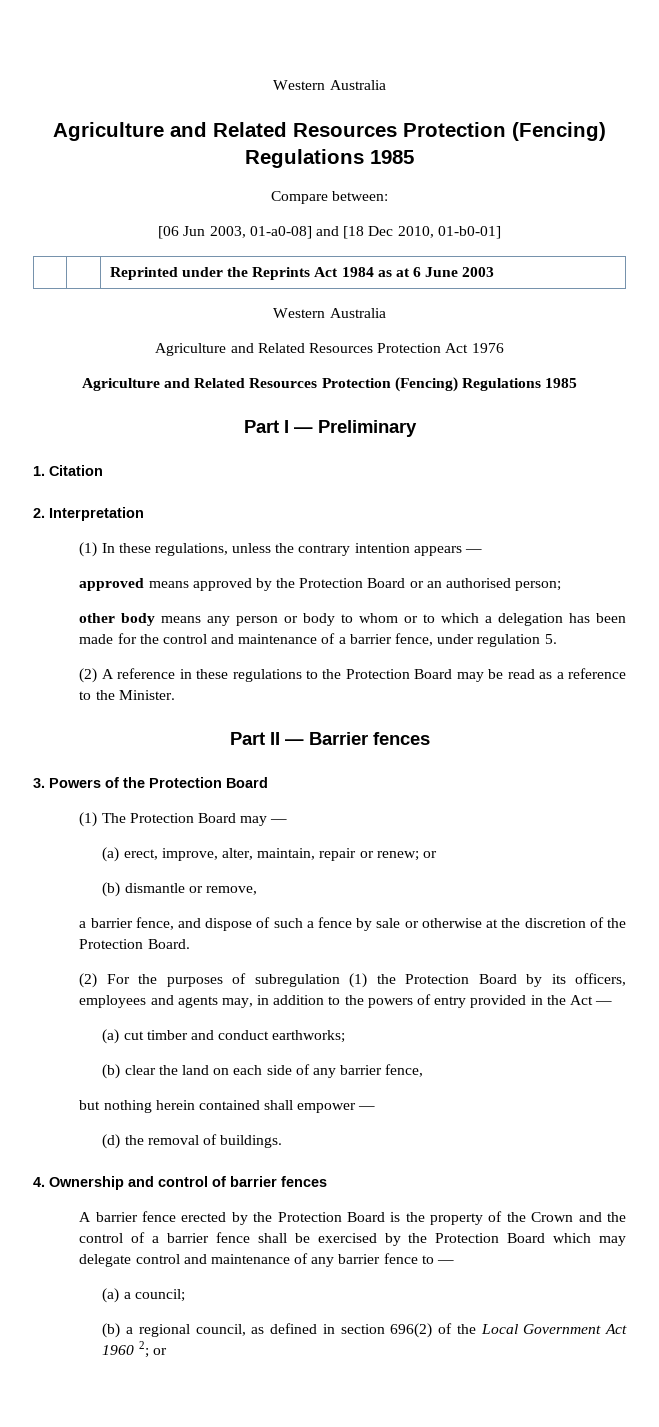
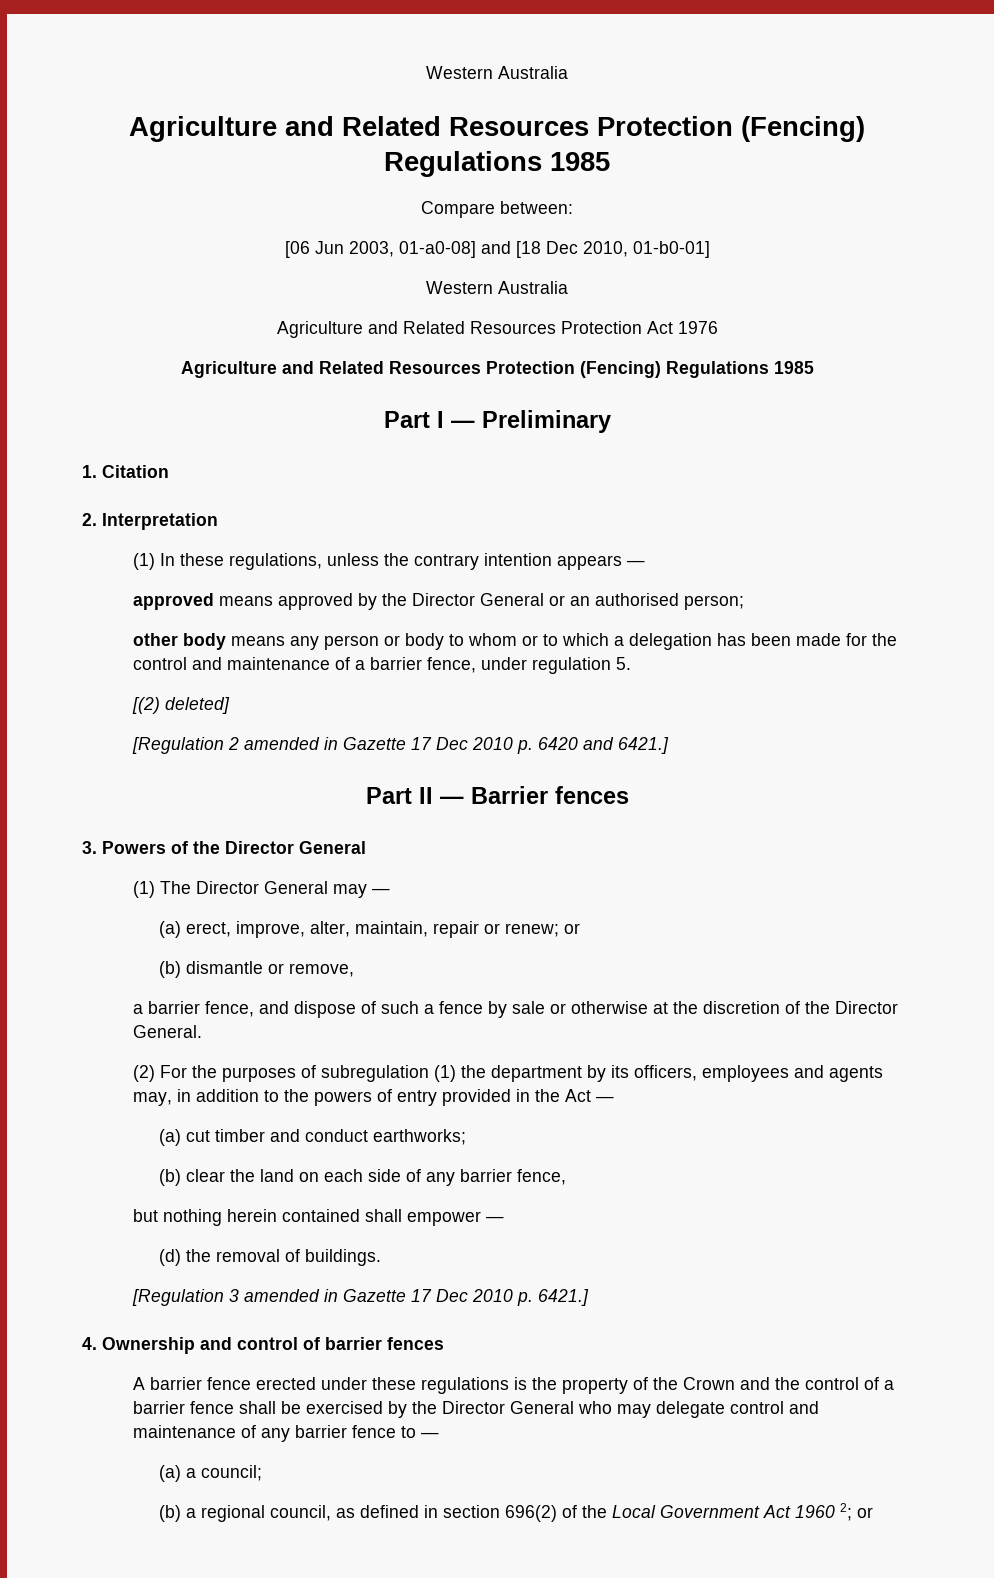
[109,267,495,280] // | | Reprinted under the Reprints Act 1984 as at 6 June 2003 -> (710, 249) none
[299,578,406,588] Protection Board -> [411,593,544,606] Director General
[79,668,626,683] [79,690,175,700] (2) A reference in these regulations to the Protection Board may be read as a reference to the Minister. -> [131,697,230,714] [131,737,669,754] [(2) deleted] // [Regulation 2 amended in Gazette 17 Dec 2010 p. 6420 and 6421.]
[149,777,268,788] Protection Board -> [225,841,366,854] Director General
[129,813,236,823] Protection Board -> [195,881,328,894] Director General
[79,939,190,949] Protection Board. -> [834,1001,898,1014] [132,1025,202,1038] Director General.
[405,974,517,984] Protection Board -> [490,1065,582,1082] department
(283, 1141) none -> [131,1289,589,1306] // [Regulation 3 amended in Gazette 17 Dec 2010 p. 6421.]
[231,1212,385,1225] by the Protection Board -> [320,1377,509,1394] under these regulations
[435,1233,592,1243] Protection Board which -> [441,1401,612,1414] Director General who

